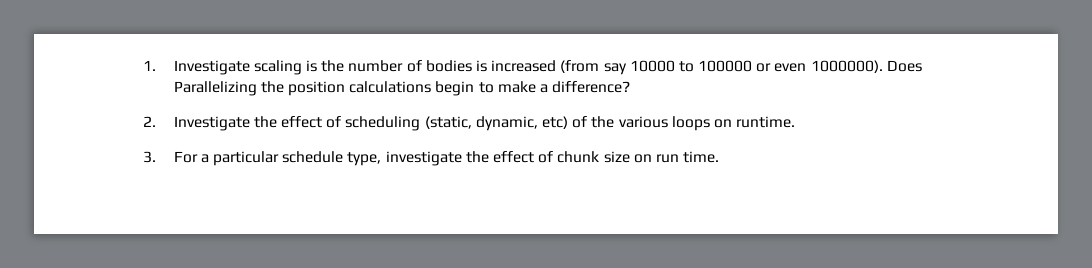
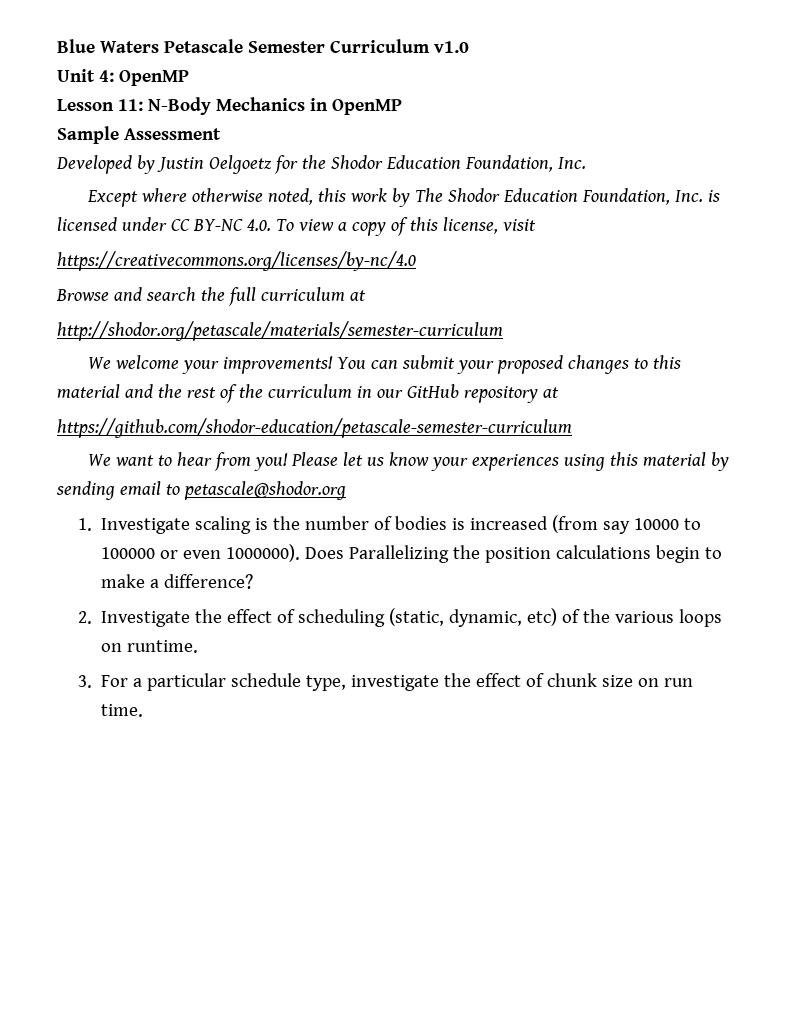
(142, 65) none -> [57,39,469,53] [57,69,189,86] [57,97,402,115] [57,126,221,144] [56,155,586,174] [86,188,720,207] [57,217,536,236] [57,251,416,271] [56,287,366,306] [57,321,503,341] [87,355,681,374] [57,384,559,403] [57,418,572,438] [87,452,729,471] [56,481,346,500] Blue Waters Petascale Semester Curriculum v1.0 // Unit 4: OpenMP // Lesson 11: N-Body Mechanics in OpenMP // Sample Assessment // Developed by Justin Oelgoetz for the Shodor Education Foundation, Inc. // Except where otherwise noted, this work by The Shodor Education Foundation, Inc. is licensed under CC BY-NC 4.0. To view a copy of this license, visit // https://creativecommons.org/licenses/by-nc/4.0 // Browse and search the full curriculum at // http://shodor.org/petascale/materials/semester-curriculum // We welcome your improvements! You can submit your proposed changes to this material and the rest of the curriculum in our GitHub repository at // https://github.com/shodor-education/petascale-semester-curriculum // We want to hear from you! Please let us know your experiences using this material by sending email to petascale@shodor.org //

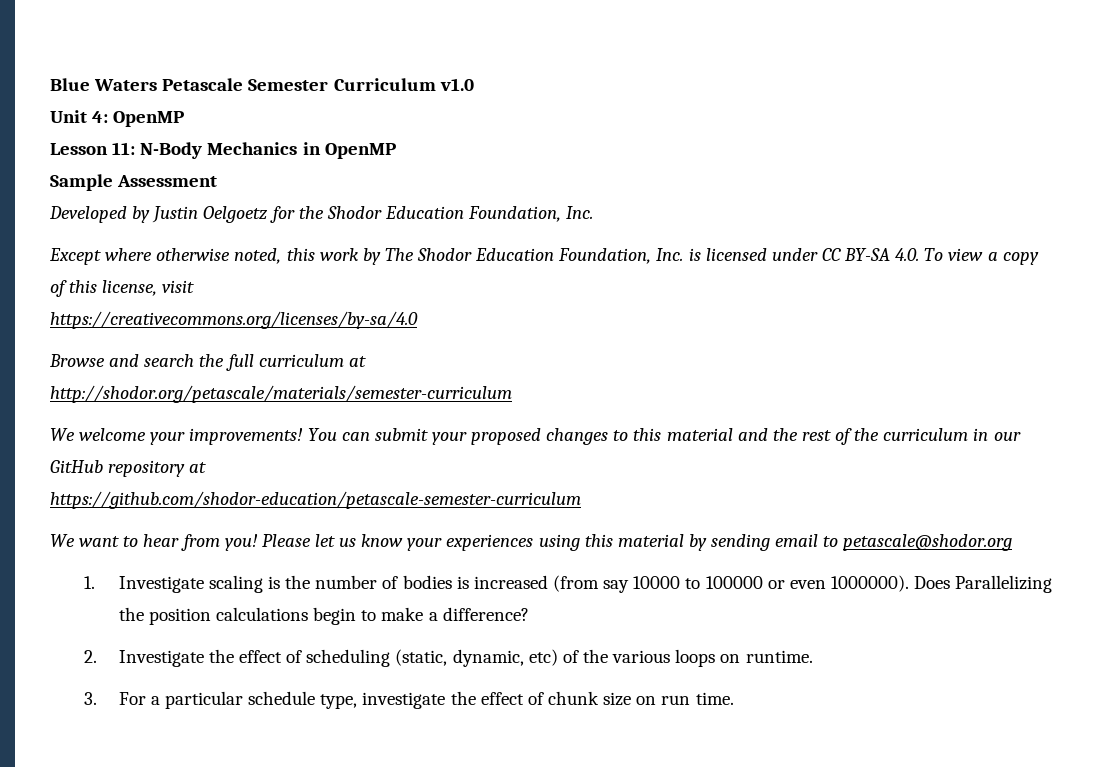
[192,219,243,231] BY-NC -> [844,248,891,261] BY-SA
[57,251,416,271] https://creativecommons.org/licenses/by-nc/4.0 -> [50,311,418,329] https://creativecommons.org/licenses/by-sa/4.0

